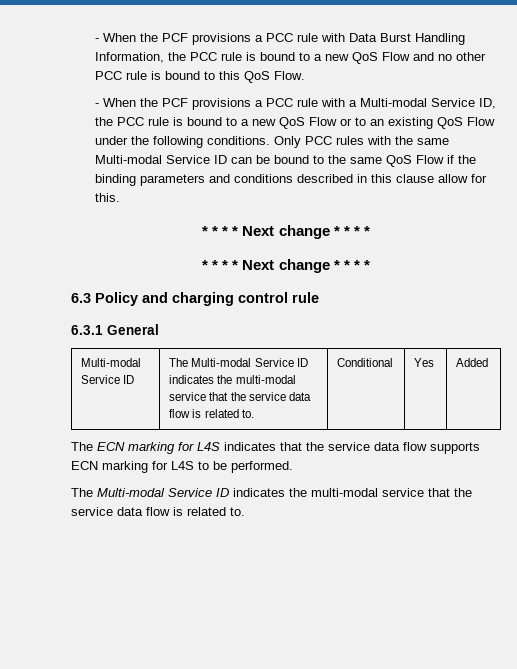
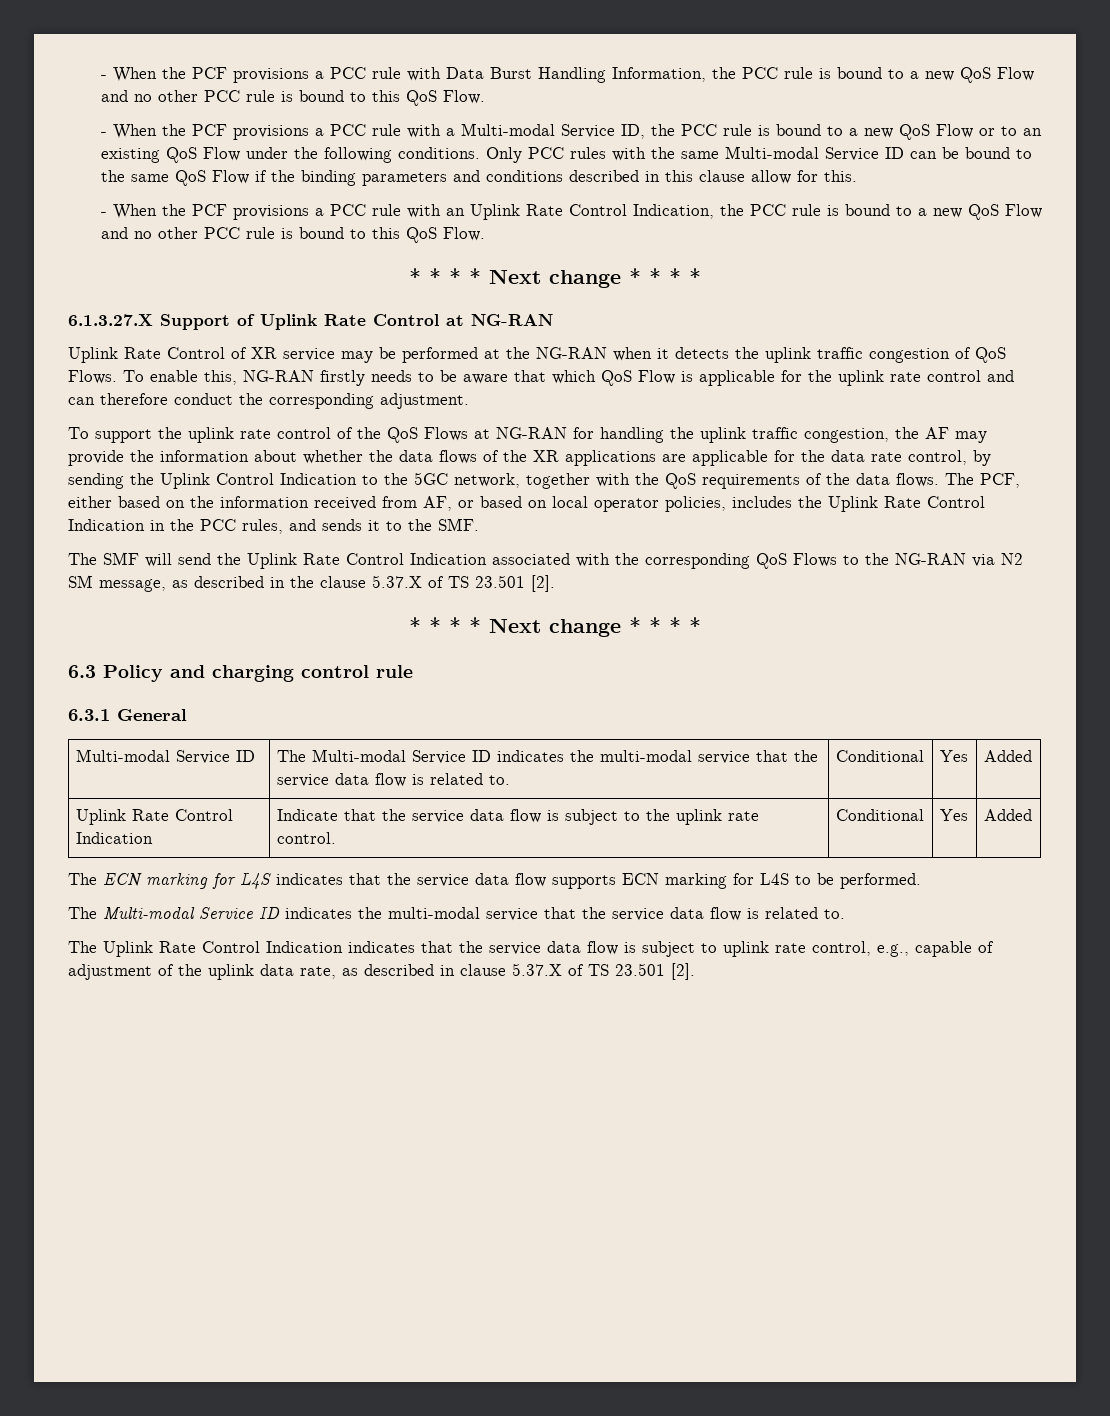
(121, 197) none -> [100,204,1042,220] [100,227,485,243] // - When the PCF provisions a PCC rule with an Uplink Rate Control Indication, the PCC rule is bound to a new QoS Flow and no other PCC rule is bound to this QoS Flow.
(370, 231) none -> [68,314,553,330] [68,347,1006,363] [68,370,1014,386] [68,393,469,409] [68,427,987,443] [68,450,991,466] [68,472,1020,489] [68,496,985,512] [68,518,479,534] [68,552,1023,569] [68,575,555,592] // 6.1.3.27.X Support of Uplink Rate Control at NG-RAN // Uplink Rate Control of XR service may be performed at the NG-RAN when it detects the uplink traffic congestion of QoS Flows. To enable this, NG-RAN firstly needs to be aware that which QoS Flow is applicable for the uplink rate control and can therefore conduct the corresponding adjustment. // To support the uplink rate control of the QoS Flows at NG-RAN for handling the uplink traffic congestion, the AF may provide the information about whether the data flows of the XR applications are applicable for the data rate control, by sending the Uplink Control Indication to the 5GC network, together with the QoS requirements of the data flows. The PCF, either based on the information received from AF, or based on local operator policies, includes the Uplink Rate Control Indication in the PCC rules, and sends it to the SMF. // The SMF will send the Uplink Rate Control Indication associated with the corresponding QoS Flows to the NG-RAN via N2 SM message, as described in the clause 5.37.X of TS 23.501 [2].
(489, 362) none -> [75,809,233,825] [75,832,153,844] [276,809,759,825] [276,832,336,844] [835,809,924,821] [939,809,968,821] [983,809,1032,821] // Uplink Rate Control Indication | Indicate that the service data flow is subject to the uplink rate control. | Conditional | Yes | Added
(245, 511) none -> [68,941,994,957] [68,963,695,980] // The Uplink Rate Control Indication indicates that the service data flow is subject to uplink rate control, e.g., capable of adjustment of the uplink data rate, as described in clause 5.37.X of TS 23.501 [2].

